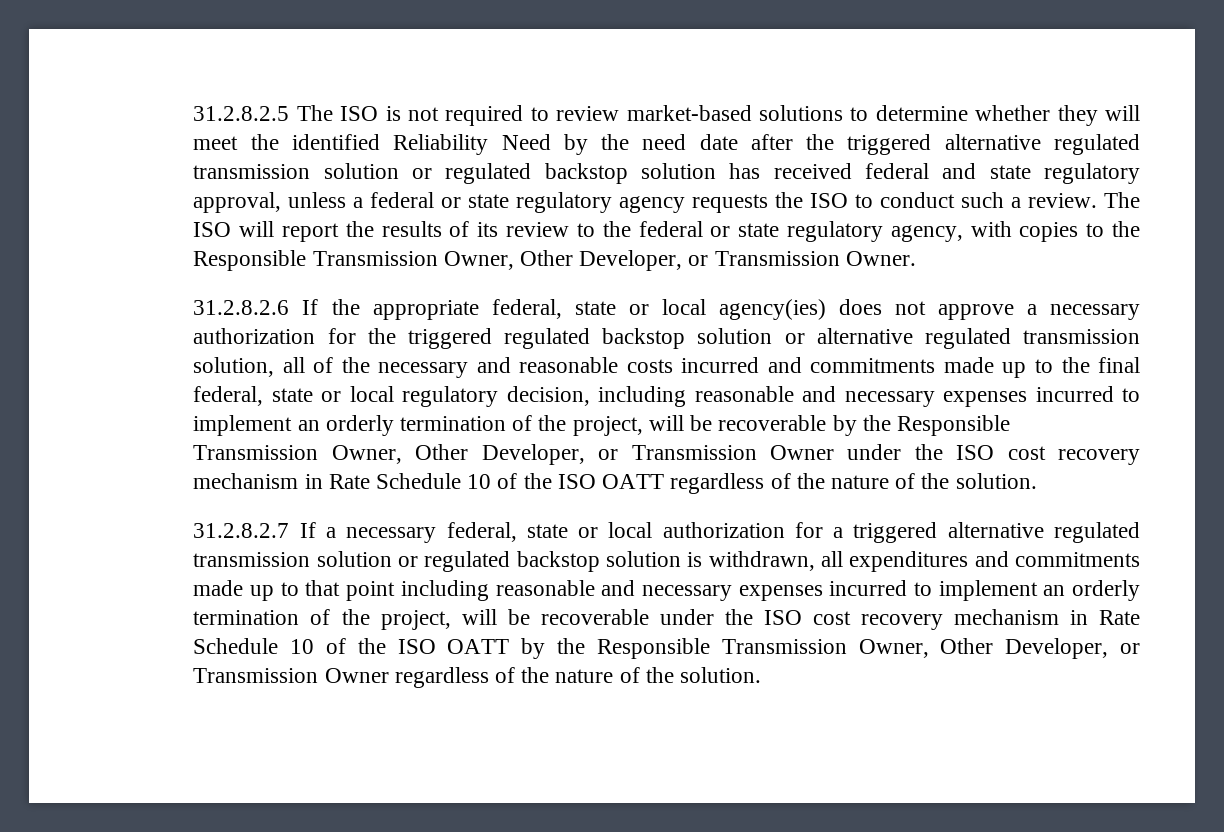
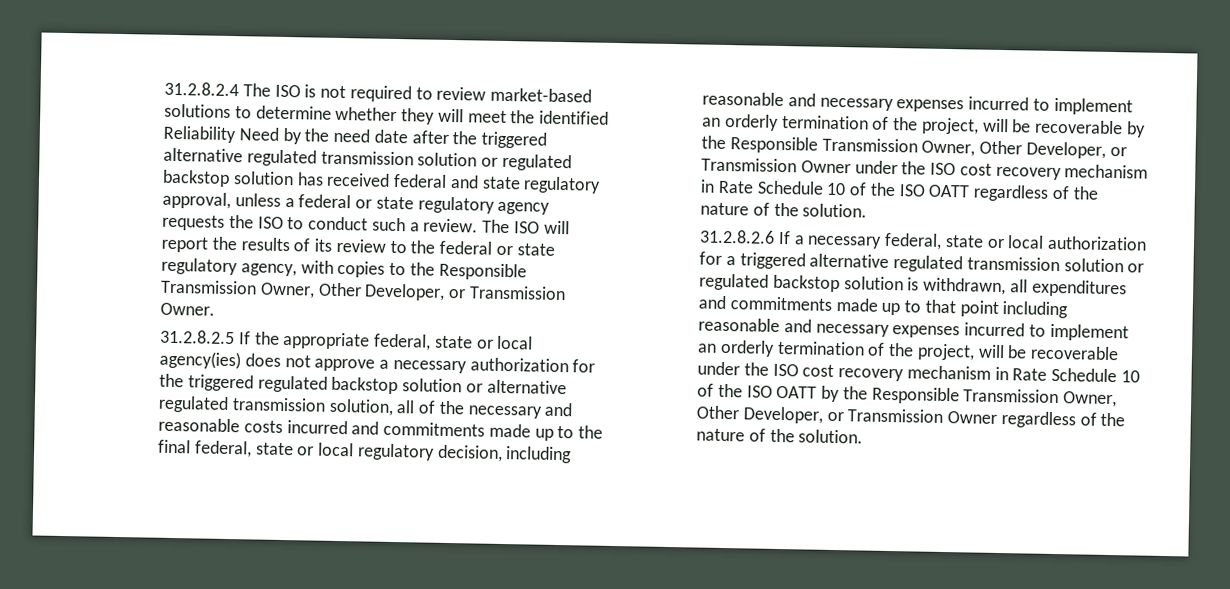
[193,106,290,121] 31.2.8.2.5 -> [164,81,240,97] 31.2.8.2.4
[193,300,290,315] 31.2.8.2.6 -> [160,329,236,345] 31.2.8.2.5
[193,523,290,538] 31.2.8.2.7 -> [699,229,776,244] 31.2.8.2.6

